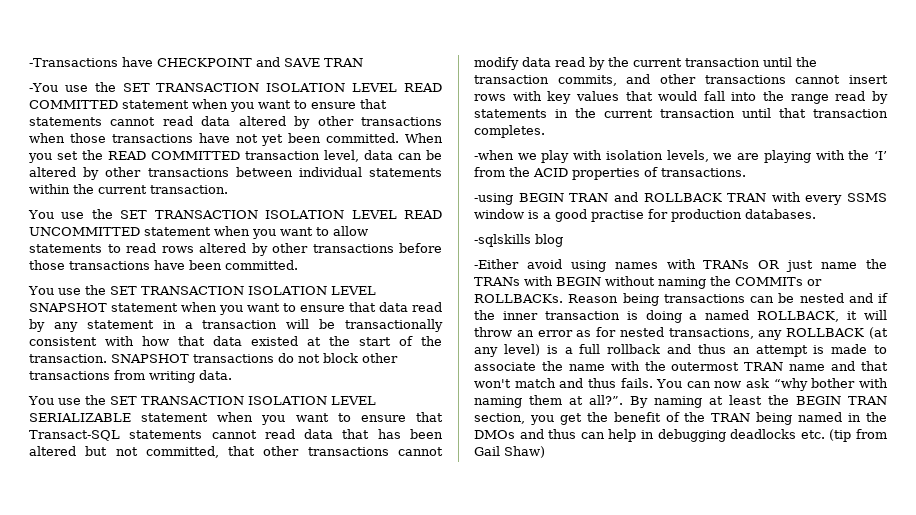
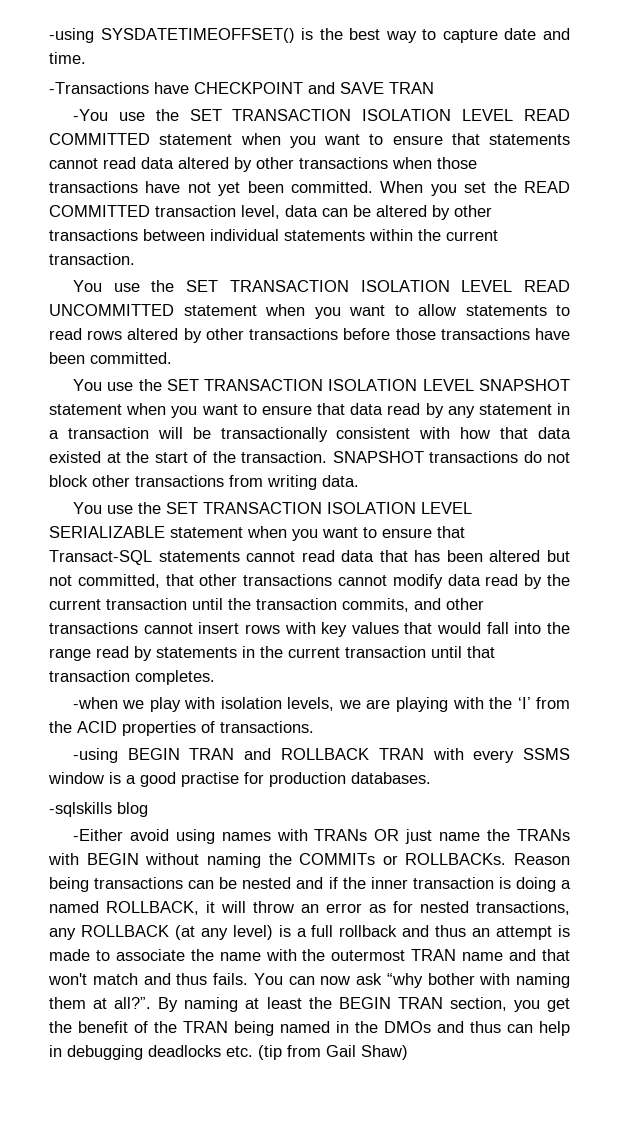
(29, 62) none -> [49,28,570,43] [49,52,86,64] -using SYSDATETIMEOFFSET() is the best way to capture date and time. //

